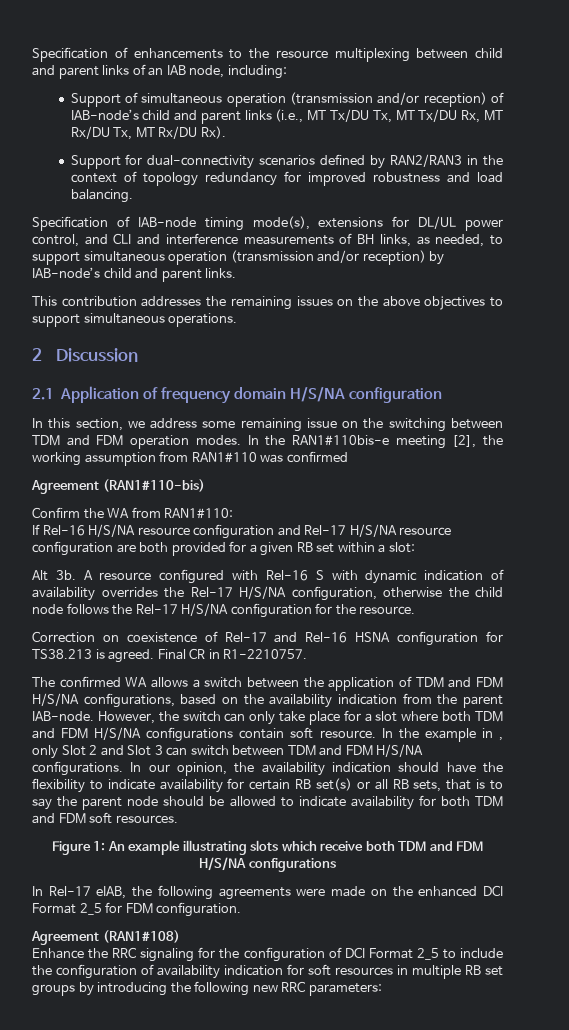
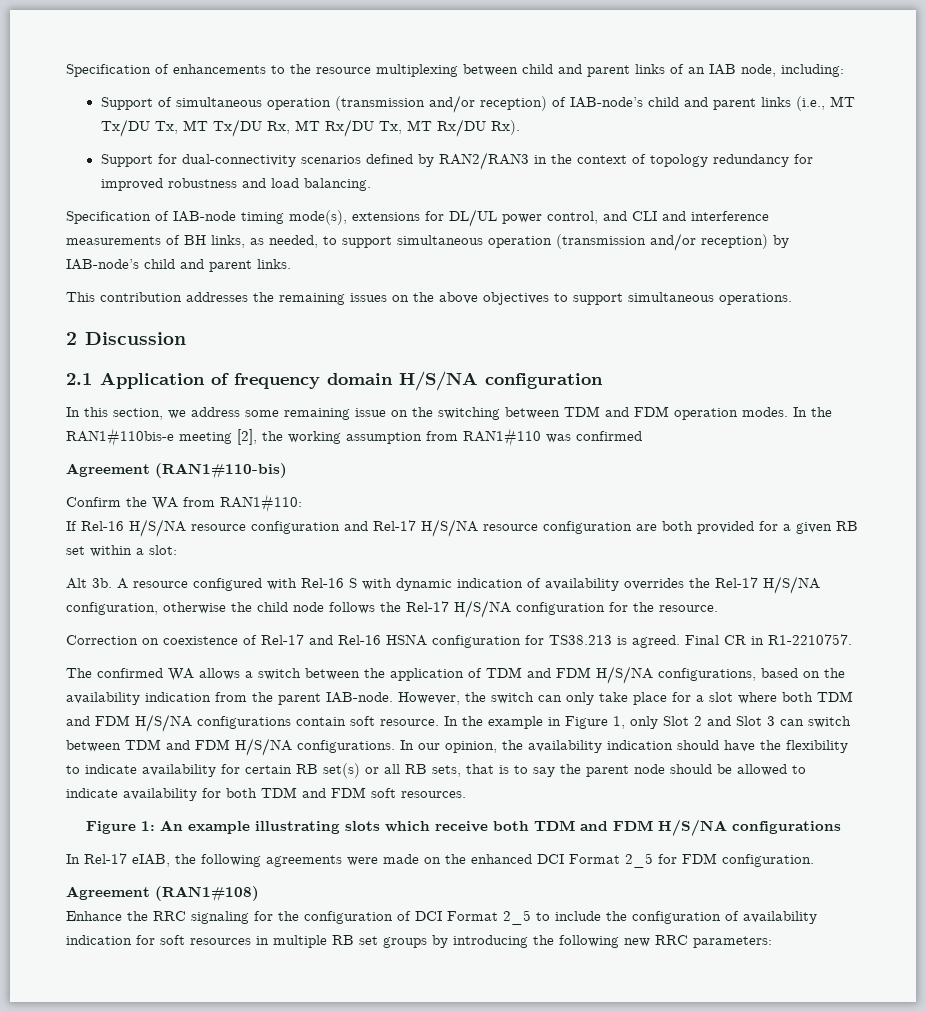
[498,737,503,741] , -> [565,716,625,729] Figure 1,

